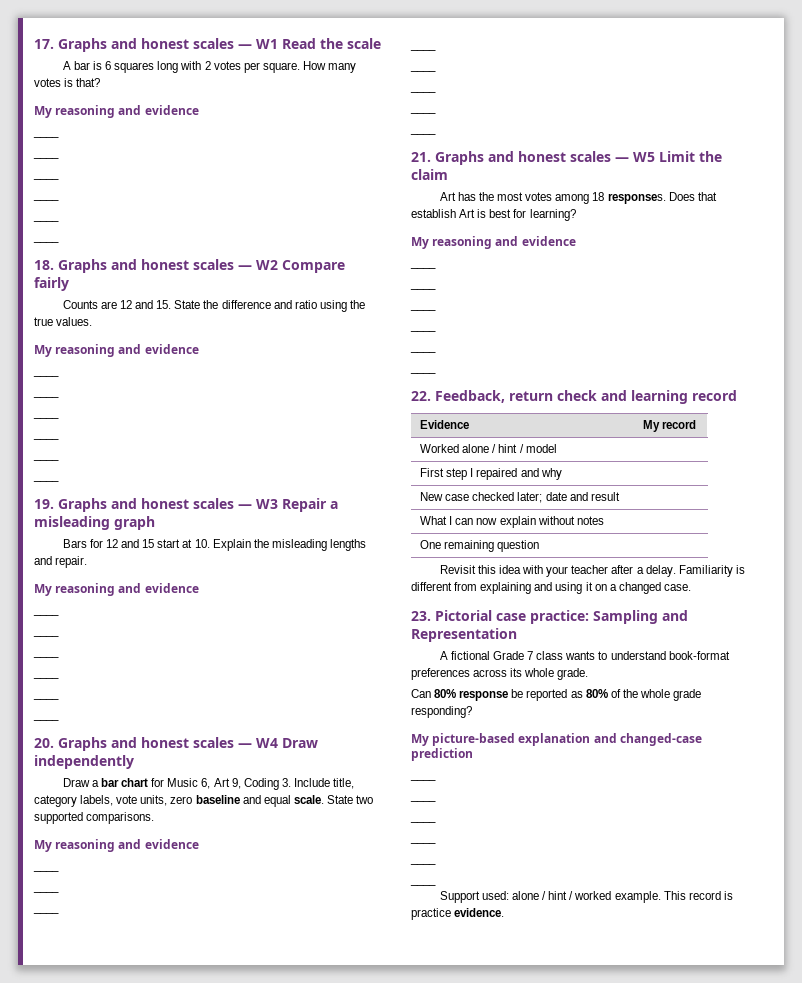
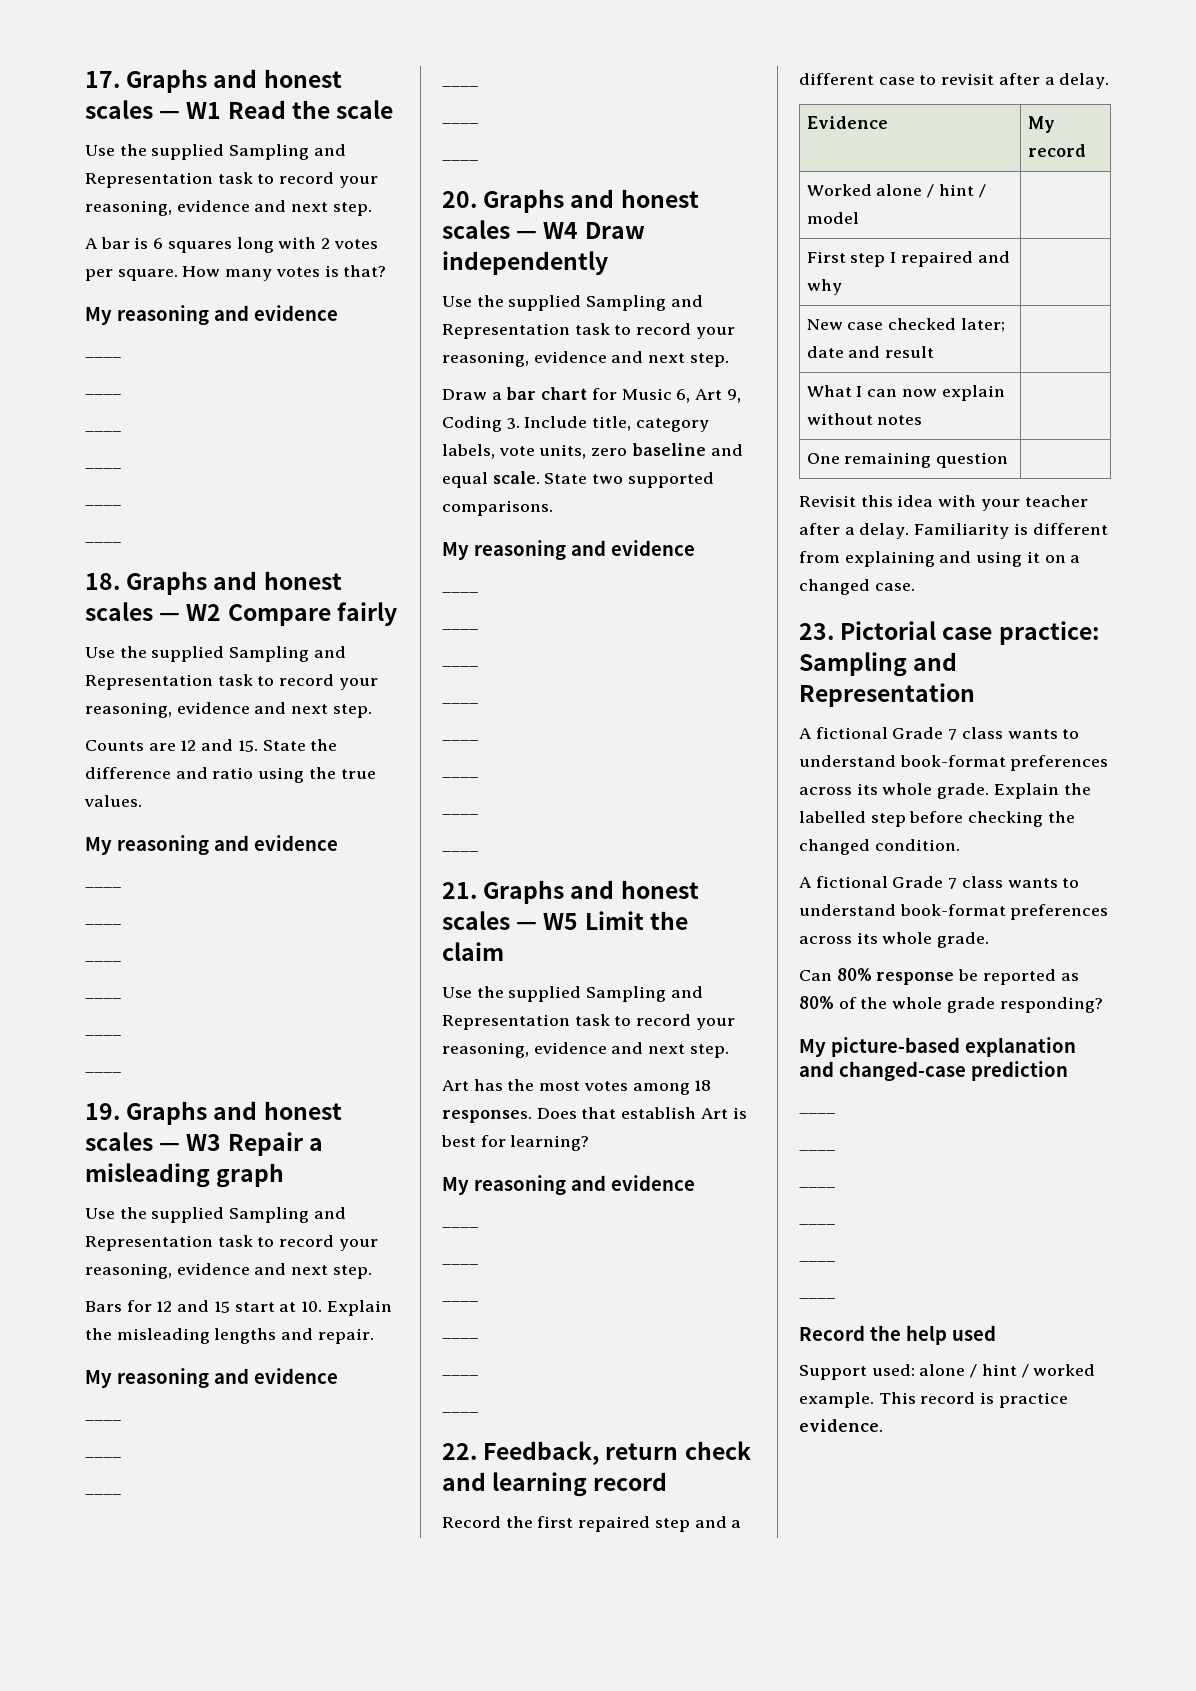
(381, 43) none -> [85,144,346,160] [85,172,378,188] [85,200,372,216] // Use the supplied Sampling and Representation task to record your reasoning, evidence and next step.
(69, 284) none -> [85,646,346,662] [85,674,378,690] [85,702,372,718] // Use the supplied Sampling and Representation task to record your reasoning, evidence and next step.
(155, 523) none -> [85,1207,346,1223] [85,1235,378,1251] [85,1263,372,1279] // Use the supplied Sampling and Representation task to record your reasoning, evidence and next step.
(134, 762) none -> [442,295,703,311] [442,323,735,339] [442,351,729,367] // Use the supplied Sampling and Representation task to record your reasoning, evidence and next step.
(448, 174) none -> [442,986,703,1002] [442,1014,735,1030] [442,1042,729,1058] // Use the supplied Sampling and Representation task to record your reasoning, evidence and next step.
(737, 395) none -> [442,1516,742,1532] [799,73,1110,89] // Record the first repaired step and a different case to revisit after a delay.
(517, 635) none -> [799,727,1080,740] [799,755,1109,771] [799,783,1091,799] [799,811,1075,827] [799,839,960,855] // A fictional Grade 7 class wants to understand book-format preferences across its whole grade. Explain the labelled step before checking the changed condition.
(436, 884) none -> [799,1325,996,1345] // Record the help used

